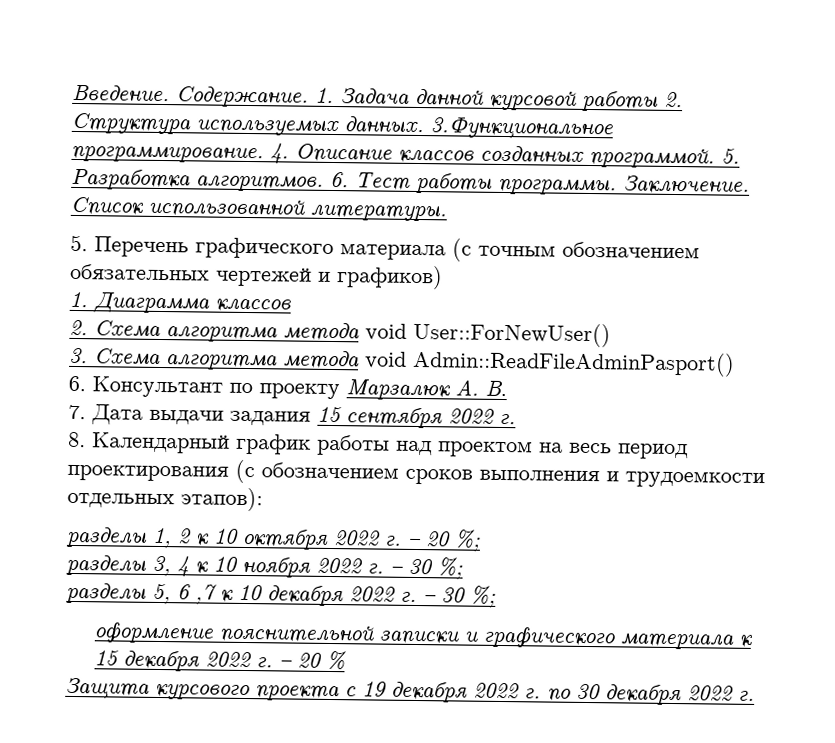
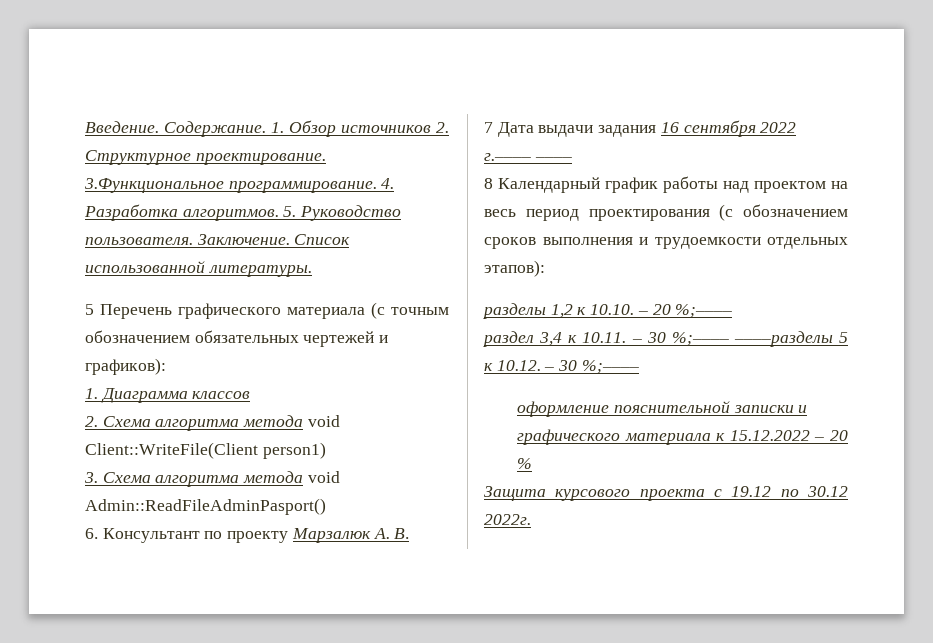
[340,88,683,113] [71,112,613,140] [71,143,740,170] [71,168,617,197] Задача данной курсовой работы 2. Структура используемых данных. 3.Функциональное программирование. 4. Описание классов созданных программой. 5. Разработка алгоритмов. 6. Тест работы программы. -> [289,120,449,137] [85,150,326,165] [84,178,395,193] [84,204,402,221] [85,237,193,245] Обзор источников 2. Структурное проектирование. 3.Функциональное программирование. 4. Разработка алгоритмов. 5. Руководство пользователя.
[70,234,88,252] 5. -> [85,304,94,315] 5
[336,265,443,290] графиков) -> [85,358,166,375] графиков):
[413,321,611,348] User::ForNewUser() -> [85,442,326,459] Client::WriteFile(Client person1)
[68,404,86,420] 7. -> [484,122,493,133] 7
[317,406,342,423] 15 -> [660,122,679,133] 16
[499,413,516,425] [68,431,86,448] г. // 8. -> [484,153,572,161] [484,178,493,189] г.–––– –––– // 8
[152,527,481,552] [66,554,463,580] [66,582,496,608] 1, 2 к 10 октября 2022 г. – 20 %; // разделы 3, 4 к 10 ноября 2022 г. – 30 %; // разделы 5, 6 ,7 к 10 декабря 2022 г. – 30 %; -> [550,304,733,318] [482,331,848,347] [484,360,639,374] 1,2 к 10.10. – 20 %;–––– // раздел 3,4 к 10.11. – 30 %;–––– ––––разделы 5 к 10.12. – 30 %;––––
[93,650,273,673] 15 декабря 2022 г. -> [729,430,810,441] 15.12.2022
[362,681,755,707] 19 декабря 2022 г. по 30 декабря 2022 г. -> [731,486,848,497] [484,514,531,525] 19.12 по 30.12 2022г.

